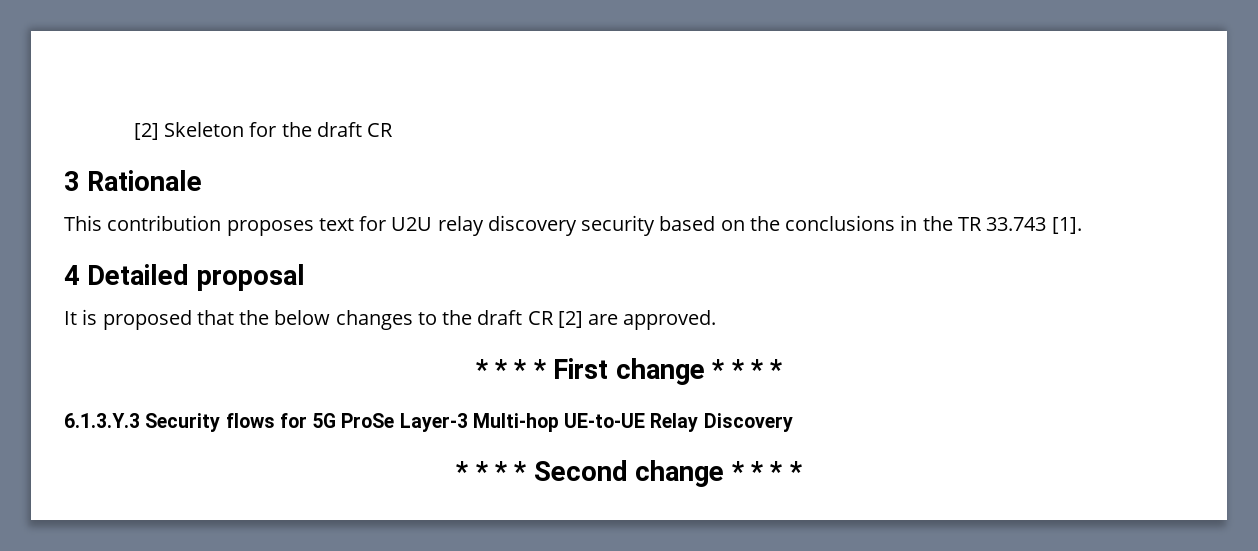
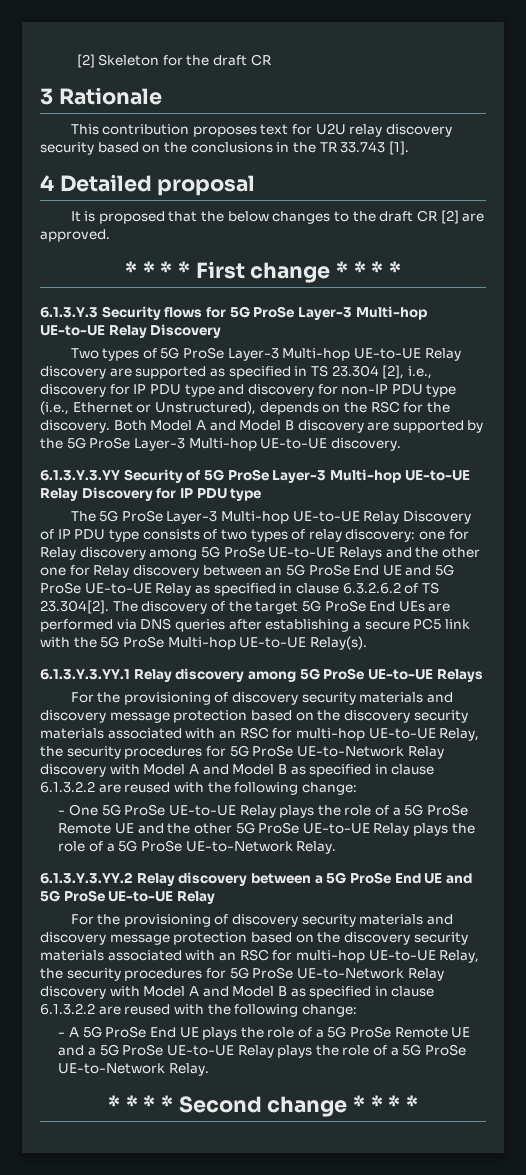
(793, 422) none -> [70,347,461,361] [40,365,432,379] [40,384,457,397] [40,401,450,415] [40,420,484,433] [40,437,401,451] [40,469,470,483] [40,487,262,501] [70,510,472,524] [40,529,469,542] [40,546,480,560] [40,564,455,578] [40,582,439,596] [40,600,451,614] [40,618,470,632] [40,636,367,650] [40,668,483,682] [70,692,454,705] [40,710,468,723] [40,727,480,741] [40,745,444,759] [40,764,435,777] [40,781,357,795] [58,804,469,818] [58,822,475,836] [58,840,337,854] [40,872,472,886] [40,890,215,904] [70,914,454,927] [40,932,468,945] [40,949,480,963] [40,967,444,981] [40,986,435,999] [40,1003,357,1017] [58,1026,471,1040] [58,1044,467,1058] [58,1063,209,1076] // Two types of 5G ProSe Layer-3 Multi-hop UE-to-UE Relay discovery are supported as specified in TS 23.304 [2], i.e., discovery for IP PDU type and discovery for non-IP PDU type (i.e., Ethernet or Unstructured), depends on the RSC for the discovery. Both Model A and Model B discovery are supported by the 5G ProSe Layer-3 Multi-hop UE-to-UE discovery. // 6.1.3.Y.3.YY Security of 5G ProSe Layer-3 Multi-hop UE-to-UE Relay Discovery for IP PDU type // The 5G ProSe Layer-3 Multi-hop UE-to-UE Relay Discovery of IP PDU type consists of two types of relay discovery: one for Relay discovery among 5G ProSe UE-to-UE Relays and the other one for Relay discovery between an 5G ProSe End UE and 5G ProSe UE-to-UE Relay as specified in clause 6.3.2.6.2 of TS 23.304[2]. The discovery of the target 5G ProSe End UEs are performed via DNS queries after establishing a secure PC5 link with the 5G ProSe Multi-hop UE-to-UE Relay(s). // 6.1.3.Y.3.YY.1 Relay discovery among 5G ProSe UE-to-UE Relays // For the provisioning of discovery security materials and discovery message protection based on the discovery security materials associated with an RSC for multi-hop UE-to-UE Relay, the security procedures for 5G ProSe UE-to-Network Relay discovery with Model A and Model B as specified in clause 6.1.3.2.2 are reused with the following change: // - One 5G ProSe UE-to-UE Relay plays the role of a 5G ProSe Remote UE and the other 5G ProSe UE-to-UE Relay plays the role of a 5G ProSe UE-to-Network Relay. // 6.1.3.Y.3.YY.2 Relay discovery between a 5G ProSe End UE and 5G ProSe UE-to-UE Relay // For the provisioning of discovery security materials and discovery message protection based on the discovery security materials associated with an RSC for multi-hop UE-to-UE Relay, the security procedures for 5G ProSe UE-to-Network Relay discovery with Model A and Model B as specified in clause 6.1.3.2.2 are reused with the following change: // - A 5G ProSe End UE plays the role of a 5G ProSe Remote UE and a 5G ProSe UE-to-UE Relay plays the role of a 5G ProSe UE-to-Network Relay.

